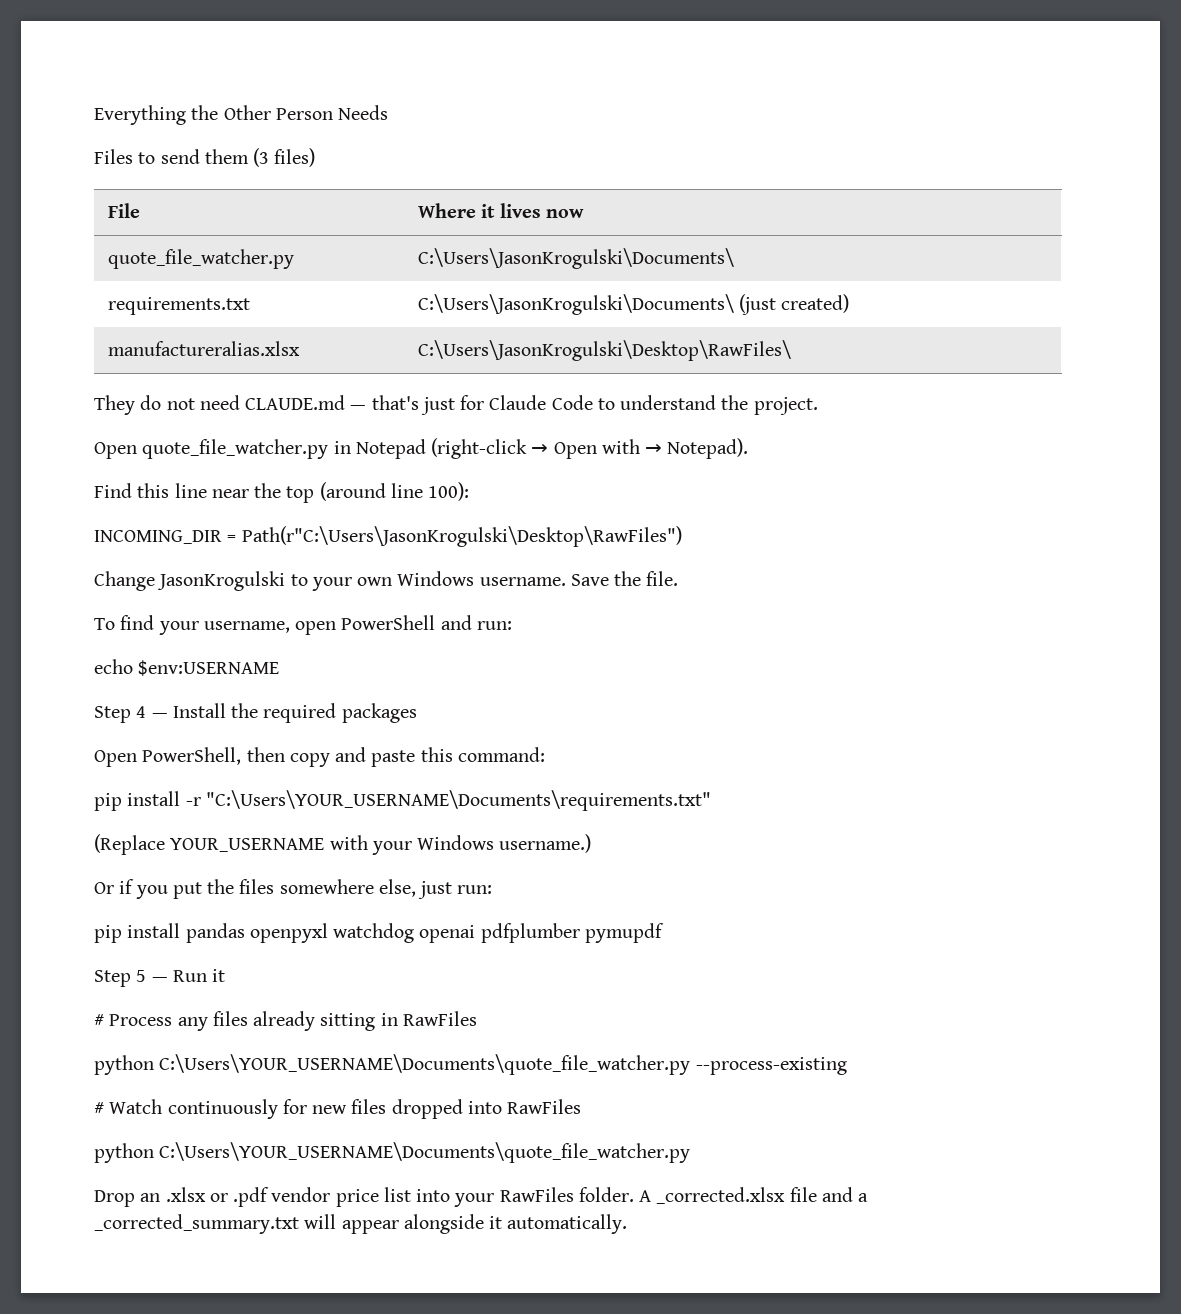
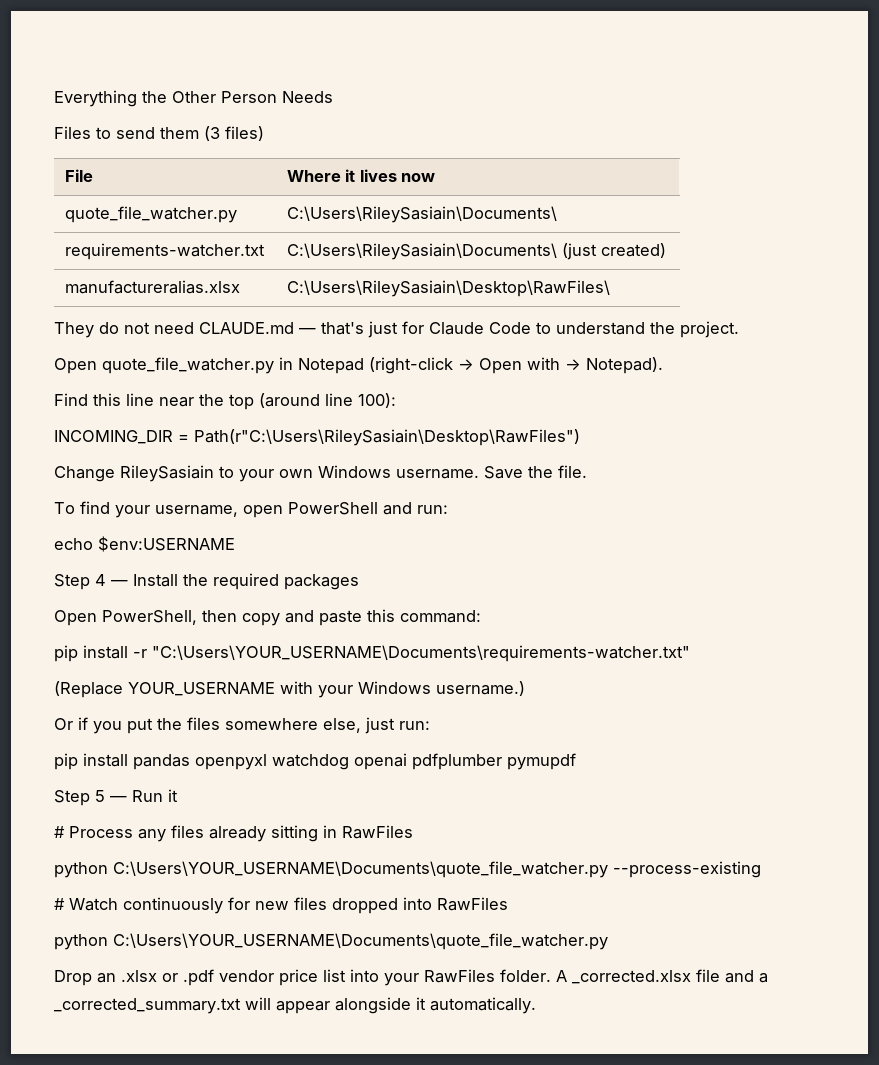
[417,248,734,269] [107,297,250,315] [417,294,734,315] C:\Users\JasonKrogulski\Documents\ // requirements.txt | C:\Users\JasonKrogulski\Documents\ -> [287,206,558,223] [65,243,266,260] [287,243,558,260] C:\Users\RileySasiain\Documents\ // requirements-watcher.txt | C:\Users\RileySasiain\Documents\
[417,340,791,361] C:\Users\JasonKrogulski\Desktop\RawFiles\ -> [287,280,611,297] C:\Users\RileySasiain\Desktop\RawFiles\
[241,526,682,547] Path(r"C:\Users\JasonKrogulski\Desktop\RawFiles") -> [194,429,580,446] Path(r"C:\Users\RileySasiain\Desktop\RawFiles")
[157,571,286,591] JasonKrogulski -> [120,465,214,482] RileySasiain
[205,790,711,811] "C:\Users\YOUR_USERNAME\Documents\requirements.txt" -> [152,645,690,662] "C:\Users\YOUR_USERNAME\Documents\requirements-watcher.txt"

